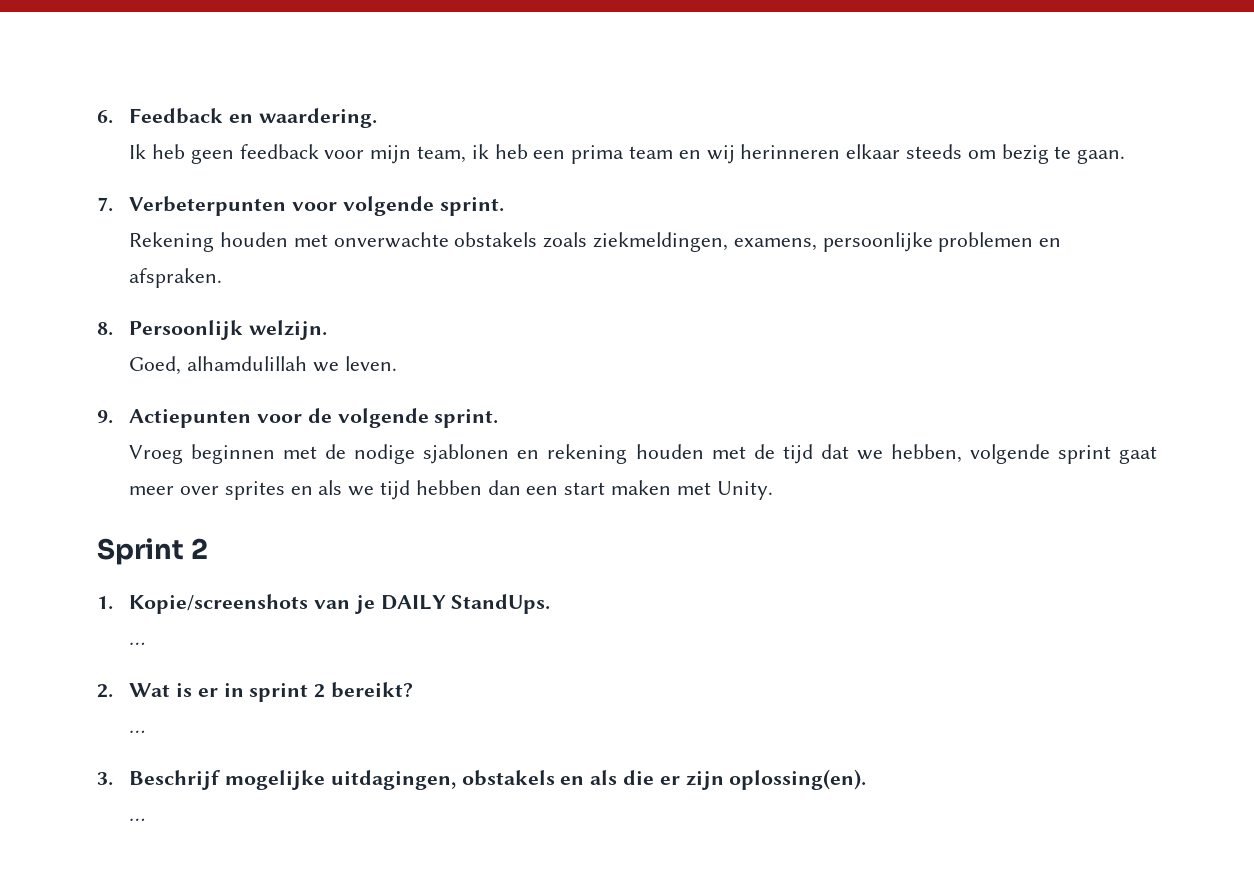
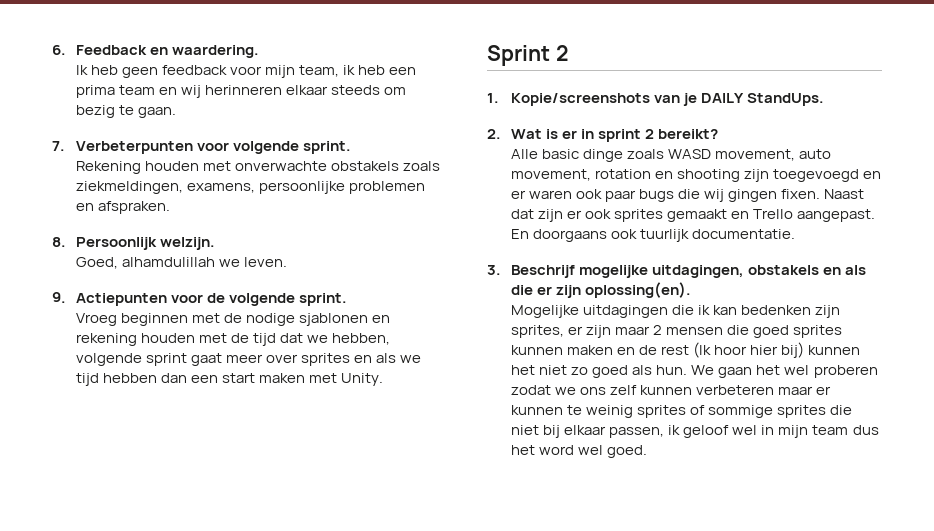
[129,642,146,645] // … -> (825, 99) none
[129,730,146,733] … -> [511,149,832,162] [511,169,882,182] [511,189,865,202] [511,209,876,222] [511,229,796,242] Alle basic dinge zoals WASD movement, auto movement, rotation en shooting zijn toegevoegd en er waren ook paar bugs die wij gingen fixen. Naast dat zijn er ook sprites gemaakt en Trello aangepast. En doorgaans ook tuurlijk documentatie.
[129,818,146,821] … -> [511,305,841,318] [511,325,843,338] [511,342,861,358] [511,365,878,378] [511,385,832,395] [511,405,853,418] [511,425,879,438] [511,445,648,458] Mogelijke uitdagingen die ik kan bedenken zijn sprites, er zijn maar 2 mensen die goed sprites kunnen maken en de rest (Ik hoor hier bij) kunnen het niet zo goed als hun. We gaan het wel proberen zodat we ons zelf kunnen verbeteren maar er kunnen te weinig sprites of sommige sprites die niet bij elkaar passen, ik geloof wel in mijn team dus het word wel goed.

